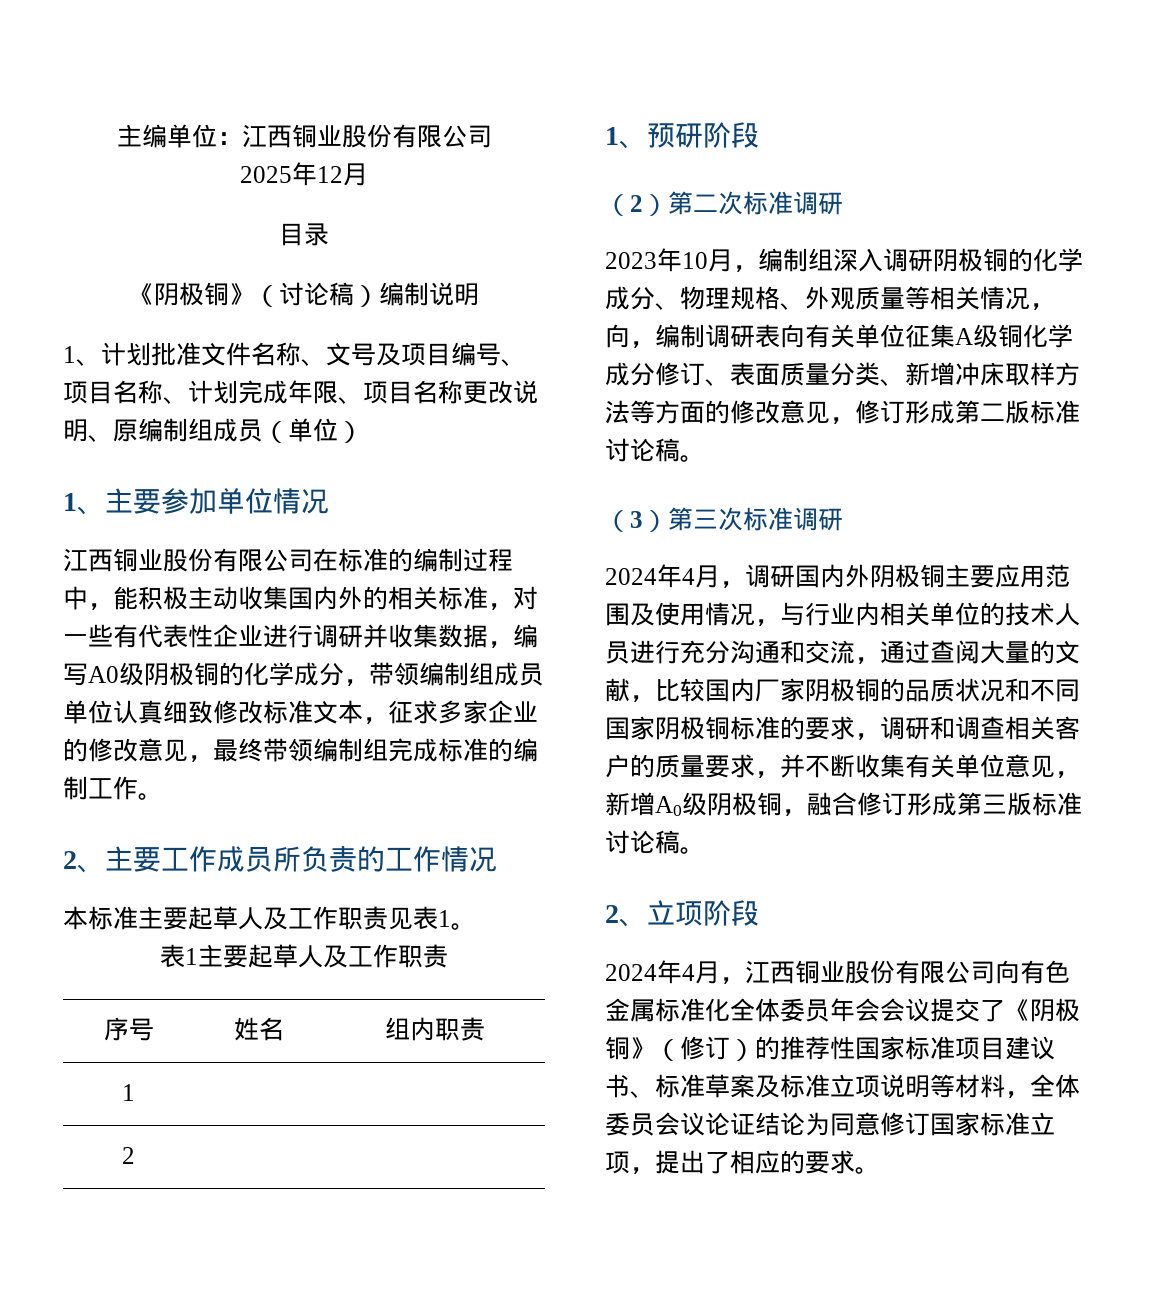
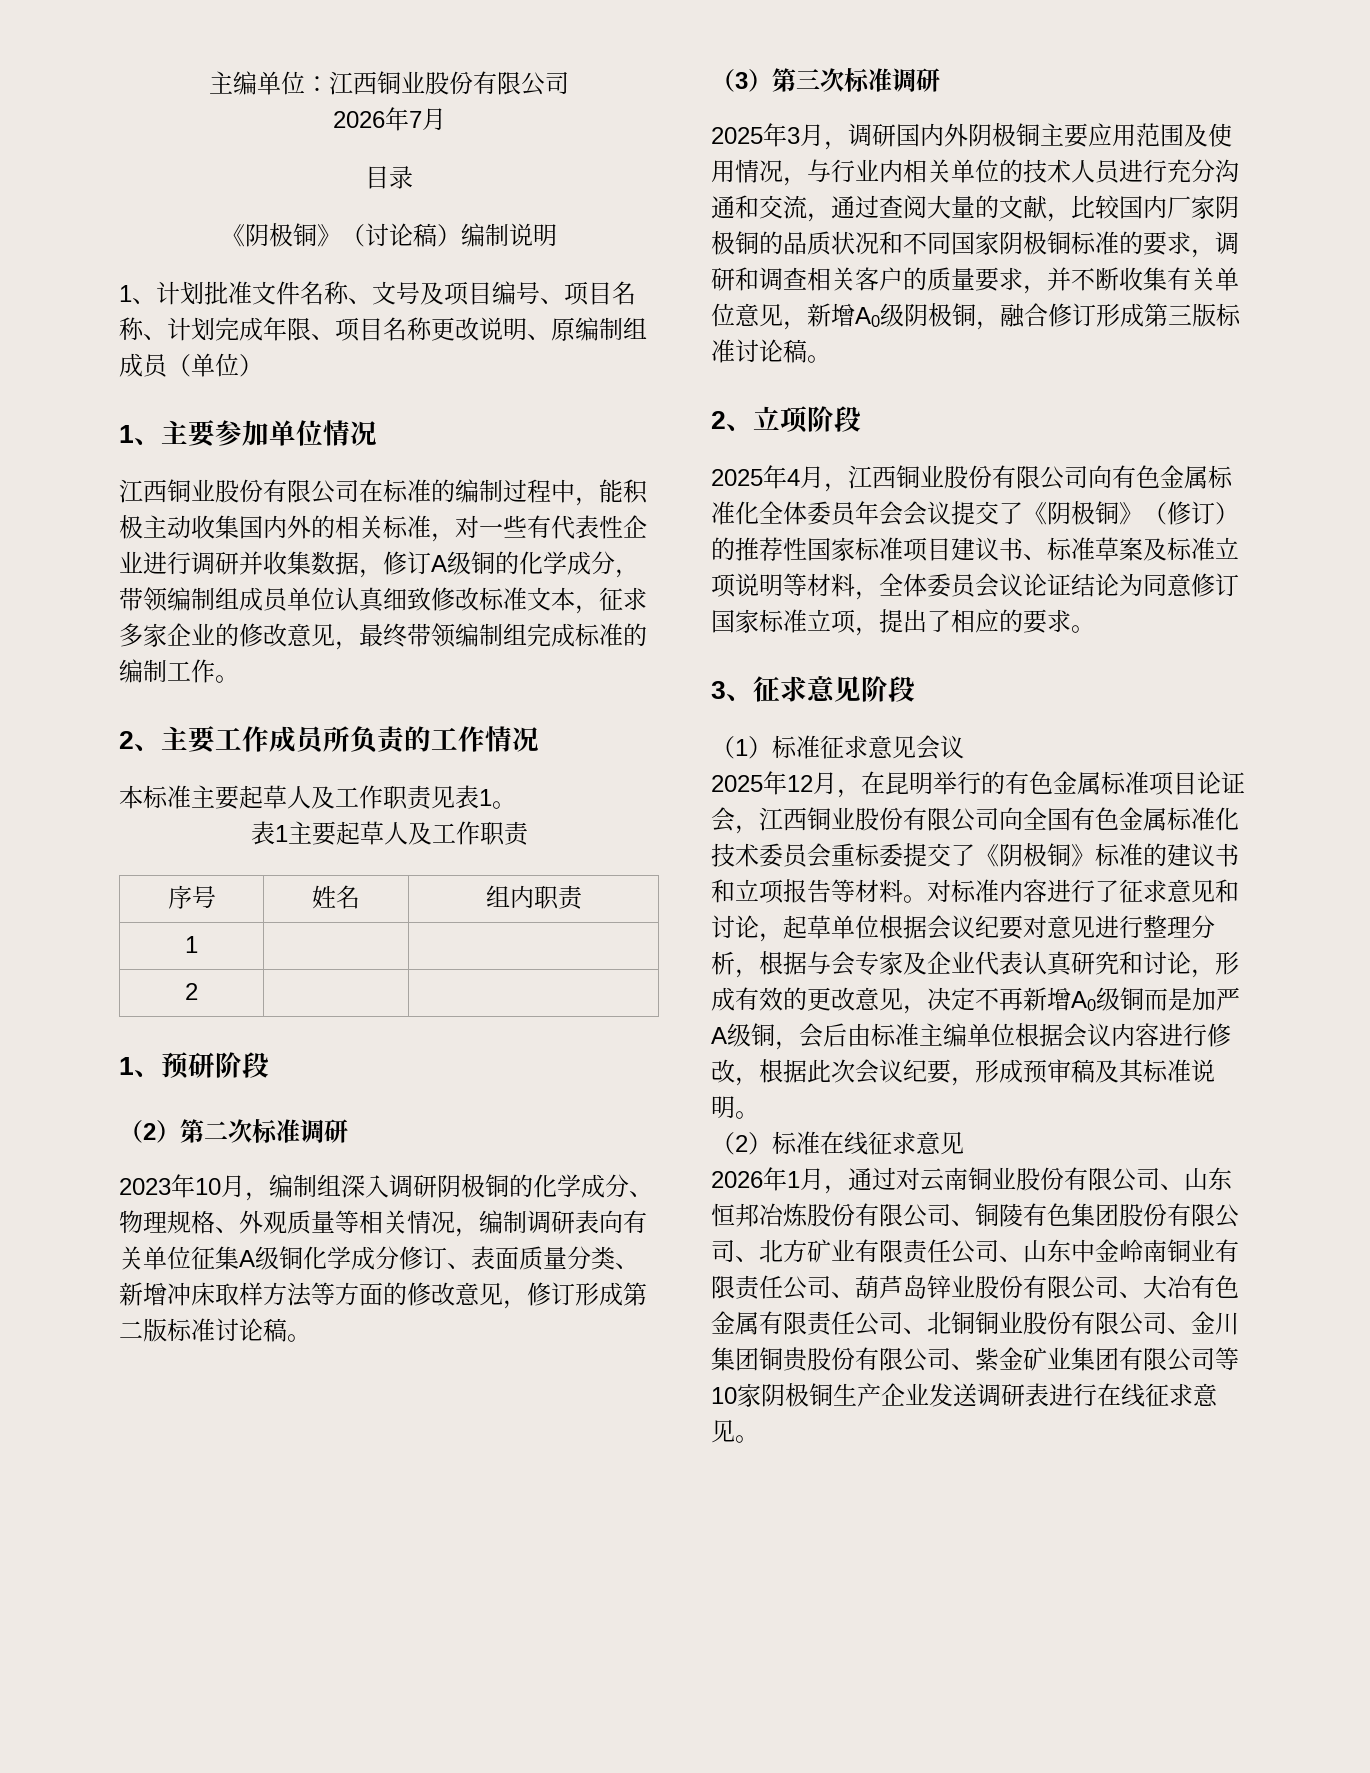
[240,162,343,186] 2025年12 -> [332,107,422,131] 2026年7
[513,624,538,648] [63,662,194,686] 编写A0级阴极 -> [383,551,471,575] 修订A级
[605,324,655,349] 向， -> (479, 1232) none
[605,564,695,588] 2024年4 -> [711,123,800,147] 2025年3
[605,964,657,981] 2024 -> [711,469,763,486] 2025
(880, 1170) none -> [711,676,915,702] [711,735,964,760] [711,771,1245,798] [711,807,1239,834] [711,843,1239,868] [711,879,1239,904] [711,915,1215,942] [711,951,1239,978] [711,987,1240,1014] [711,1023,1231,1050] [711,1059,1215,1086] [711,1096,759,1119] [711,1131,964,1155] [711,1167,1232,1194] [711,1203,1239,1228] [711,1239,1239,1264] [711,1275,1239,1300] [711,1311,1239,1336] [711,1347,1239,1372] [711,1383,1218,1407] [711,1419,759,1443] // 3、征求意见阶段 // （1）标准征求意见会议 // 2025年12月，在昆明举行的有色金属标准项目论证会，江西铜业股份有限公司向全国有色金属标准化技术委员会重标委提交了《阴极铜》标准的建议书和立项报告等材料。对标准内容进行了征求意见和讨论，起草单位根据会议纪要对意见进行整理分析，根据与会专家及企业代表认真研究和讨论，形成有效的更改意见，决定不再新增A0级铜而是加严A级铜，会后由标准主编单位根据会议内容进行修改，根据此次会议纪要，形成预审稿及其标准说明。 // （2）标准在线征求意见 // 2026年1月，通过对云南铜业股份有限公司、山东恒邦冶炼股份有限公司、铜陵有色集团股份有限公司、北方矿业有限责任公司、山东中金岭南铜业有限责任公司、葫芦岛锌业股份有限公司、大冶有色金属有限责任公司、北铜铜业股份有限公司、金川集团铜贵股份有限公司、紫金矿业集团有限公司等10家阴极铜生产企业发送调研表进行在线征求意见。

